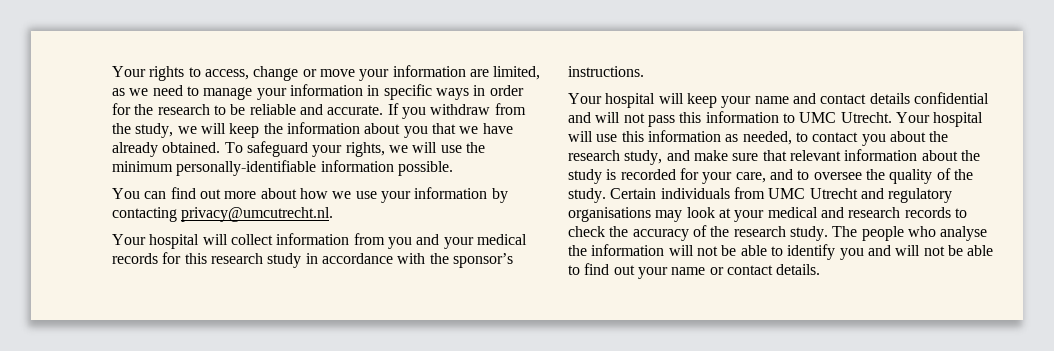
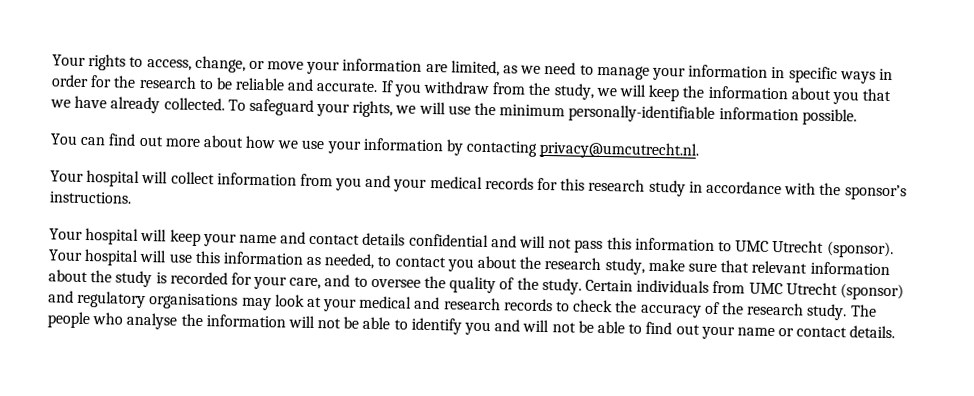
[253,66,299,81] change -> [194,55,246,73] change,
[162,142,221,153] obtained. -> [163,97,225,111] collected.
[840,112,892,123] Utrecht. -> [772,239,894,259] Utrecht (sponsor).
[666,150,690,161] and -> (645, 266) none
(858, 193) none -> [839,283,904,301] (sponsor)

